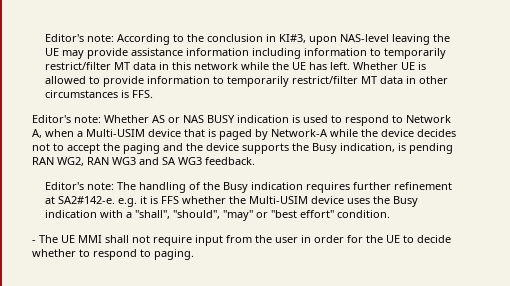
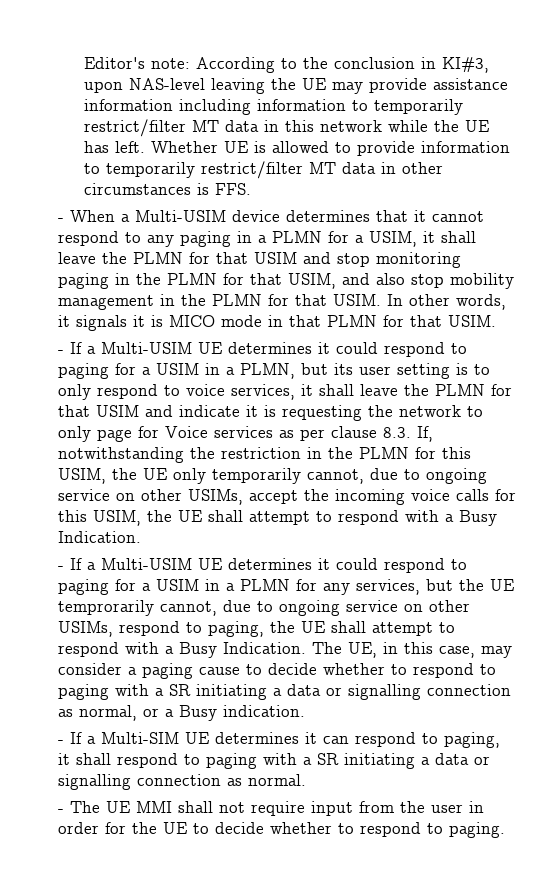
[32,115,452,126] [32,129,457,140] [32,143,454,154] [32,157,256,166] [44,182,452,193] [44,196,418,207] [44,210,390,221] Editor's note: Whether AS or NAS BUSY indication is used to respond to Network A, when a Multi-USIM device that is paged by Network-A while the device decides not to accept the paging and the device supports the Busy indication, is pending RAN WG2, RAN WG3 and SA WG3 feedback. // Editor's note: The handling of the Busy indication requires further refinement at SA2#142-e. e.g. it is FFS whether the Multi-USIM device uses the Busy indication with a "shall", "should", "may" or "best effort" condition. -> [58,210,485,222] [58,231,477,247] [58,252,462,268] [58,273,515,289] [58,294,507,310] [58,315,497,331] [58,342,468,357] [58,363,491,379] [58,384,513,400] [58,405,484,421] [58,426,434,442] [58,447,472,463] [58,468,488,484] [58,489,517,505] [58,510,498,526] [58,531,142,543] [58,558,468,573] [58,579,515,595] [58,600,471,616] [58,621,456,637] [58,642,513,658] [58,663,497,679] [58,684,512,700] [58,705,306,721] [58,732,501,748] [58,753,491,769] [58,774,307,790] - When a Multi-USIM device determines that it cannot respond to any paging in a PLMN for a USIM, it shall leave the PLMN for that USIM and stop monitoring paging in the PLMN for that USIM, and also stop mobility management in the PLMN for that USIM. In other words, it signals it is MICO mode in that PLMN for that USIM. // - If a Multi-USIM UE determines it could respond to paging for a USIM in a PLMN, but its user setting is to only respond to voice services, it shall leave the PLMN for that USIM and indicate it is requesting the network to only page for Voice services as per clause 8.3. If, notwithstanding the restriction in the PLMN for this USIM, the UE only temporarily cannot, due to ongoing service on other USIMs, accept the incoming voice calls for this USIM, the UE shall attempt to respond with a Busy Indication. // - If a Multi-USIM UE determines it could respond to paging for a USIM in a PLMN for any services, but the UE temprorarily cannot, due to ongoing service on other USIMs, respond to paging, the UE shall attempt to respond with a Busy Indication. The UE, in this case, may consider a paging cause to decide whether to respond to paging with a SR initiating a data or signalling connection as normal, or a Busy indication. // - If a Multi-SIM UE determines it can respond to paging, it shall respond to paging with a SR initiating a data or signalling connection as normal.

